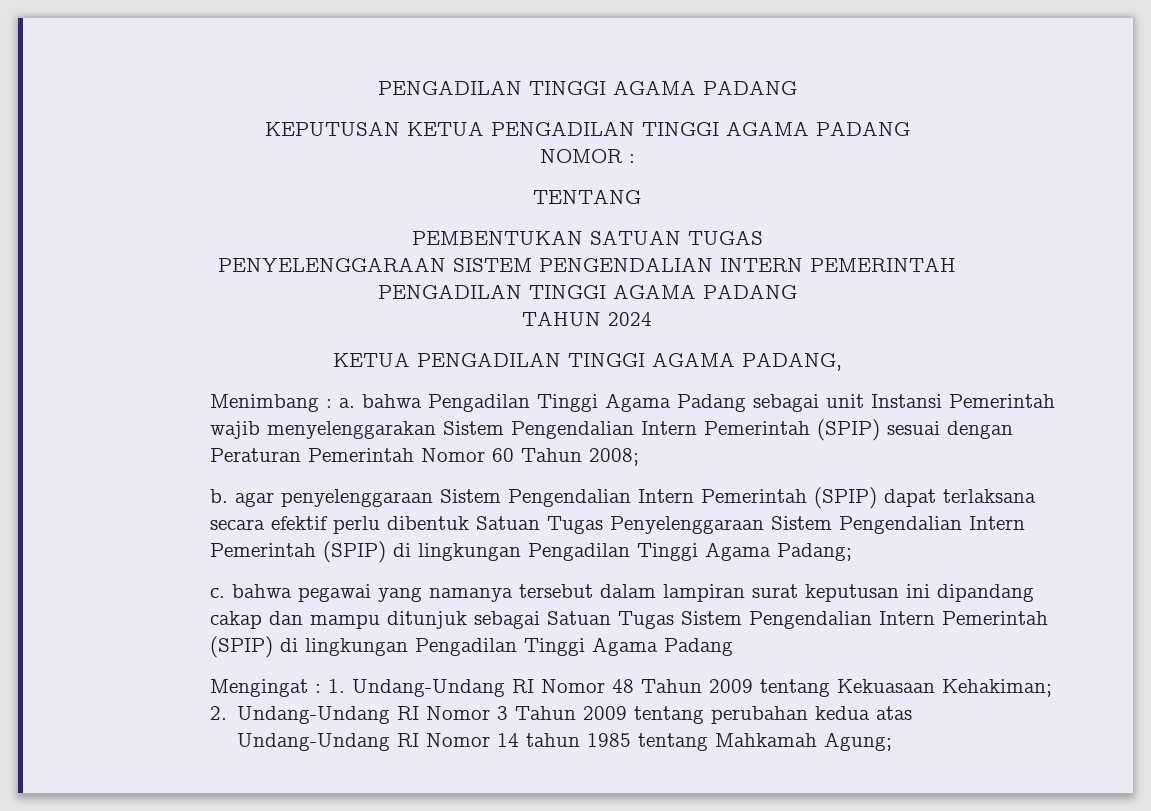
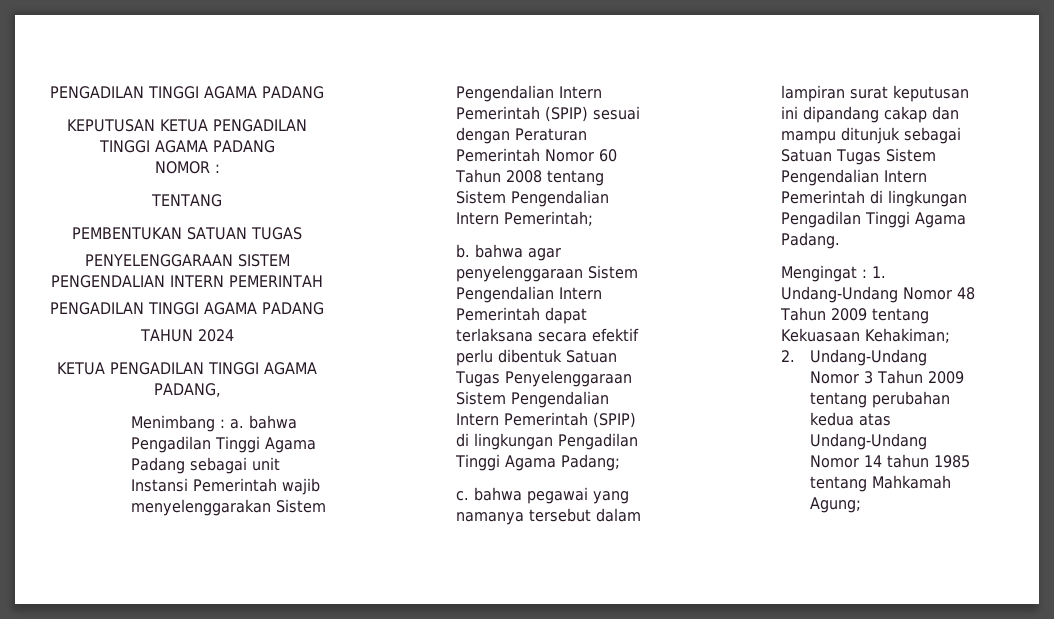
[588,448,639,466] 2008; -> [505,170,604,186] [455,190,609,207] [455,211,593,226] 2008 tentang Sistem Pengendalian Intern Pemerintah;
(228, 496) none -> [474,244,523,258] bahwa
[813,487,877,509] (SPIP) -> (540, 314) none
[209,636,733,658] (SPIP) di lingkungan Pengadilan Tinggi Agama Padang -> [869,190,967,207] [780,211,966,228] [780,232,840,249] di lingkungan Pengadilan Tinggi Agama Padang.
[511,679,534,693] RI -> (898, 294) none
[397,706,420,720] RI -> (927, 357) none
[397,733,420,747] RI -> (927, 441) none

